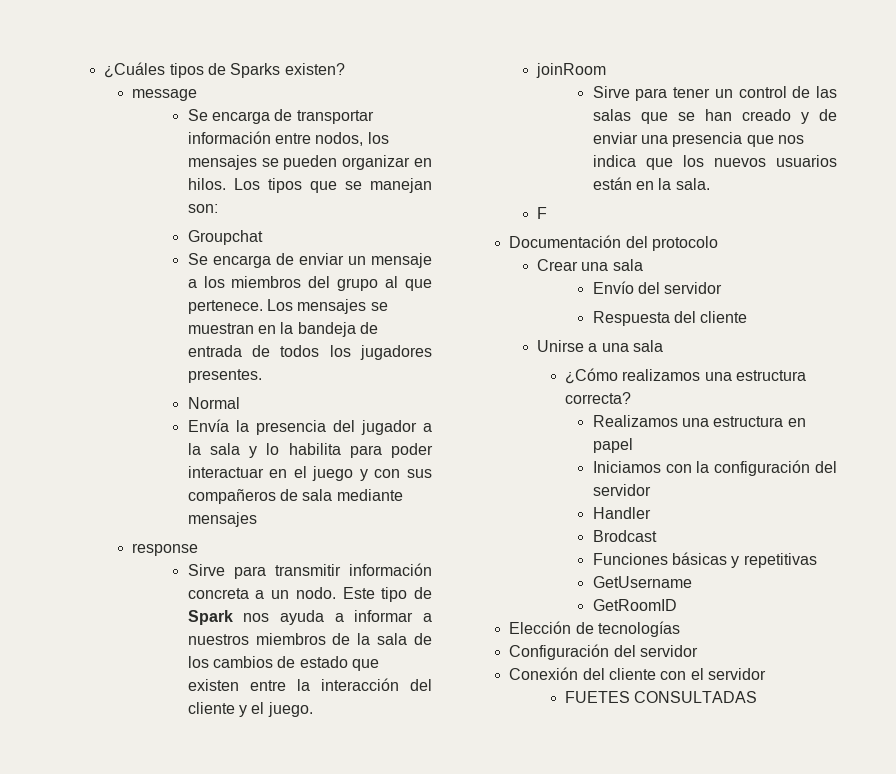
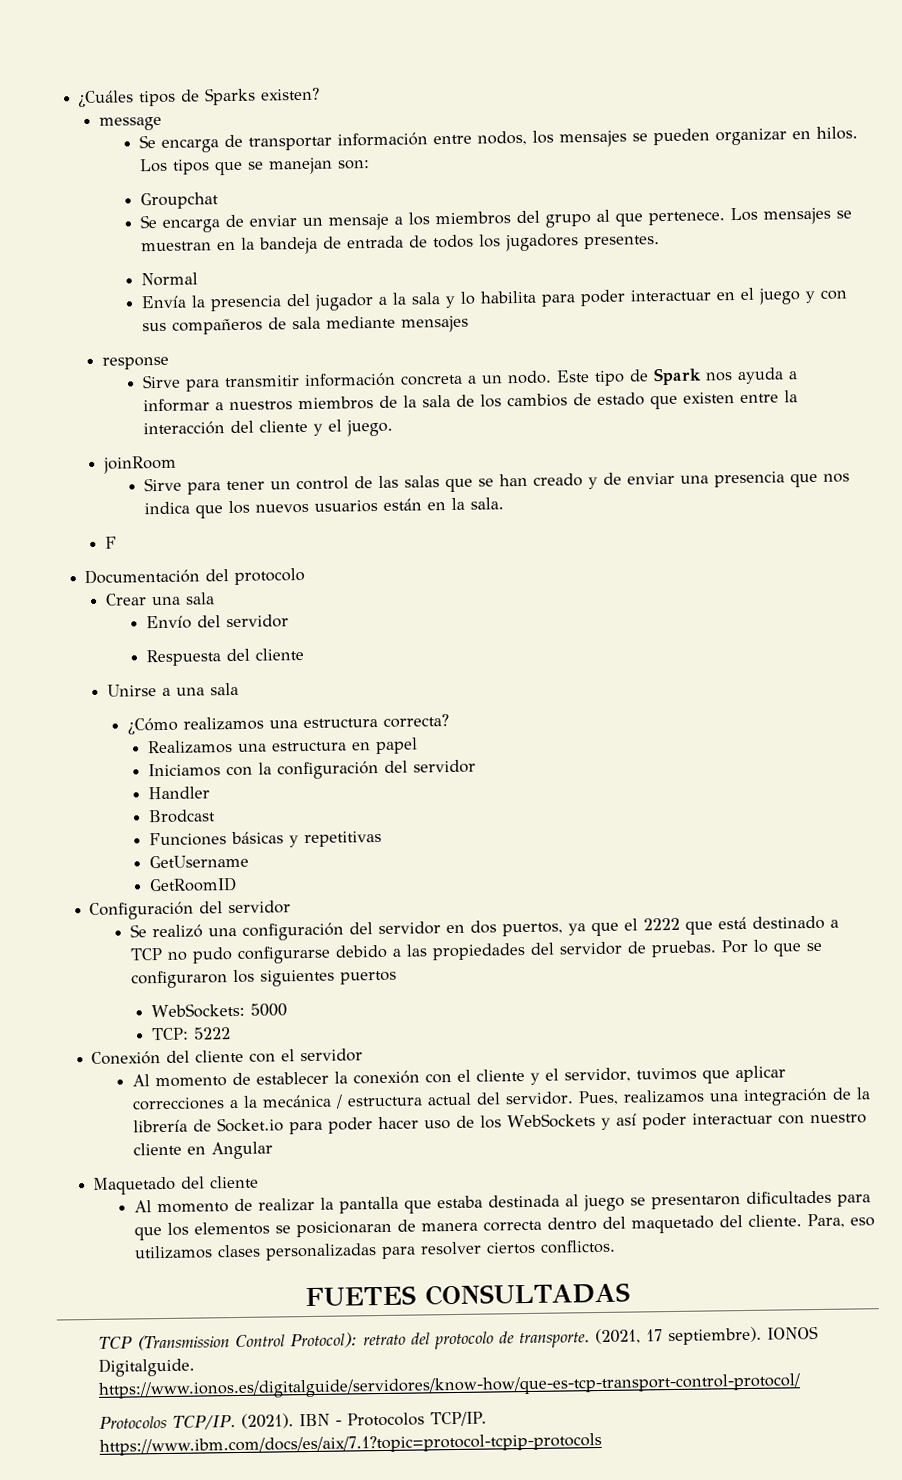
[509,621,681,637] // Elección de tecnologías -> (238, 884) none
(699, 651) none -> [129,915,839,941] [129,939,822,964] [130,969,397,989] [151,1002,288,1019] [151,1027,232,1041] // Se realizó una configuración del servidor en dos puertos, ya que el 2222 que está destinado a TCP no pudo configurarse debido a las propiedades del servidor de pruebas. Por lo que se configuraron los siguientes puertos // WebSockets: 5000 // TCP: 5222
[564,691,758,703] FUETES CONSULTADAS -> [131,1065,786,1088] [131,1087,870,1111] [132,1112,867,1135] [132,1141,273,1160] [93,1175,260,1195] [133,1190,871,1214] [133,1213,875,1241] [133,1239,616,1261] [304,1282,631,1307] [97,1325,820,1351] [97,1357,195,1377] [97,1373,801,1400] [98,1411,488,1430] [98,1432,603,1456] Al momento de establecer la conexión con el cliente y el servidor, tuvimos que aplicar correcciones a la mecánica / estructura actual del servidor. Pues, realizamos una integración de la librería de Socket.io para poder hacer uso de los WebSockets y así poder interactuar con nuestro cliente en Angular // Maquetado del cliente // Al momento de realizar la pantalla que estaba destinada al juego se presentaron dificultades para que los elementos se posicionaran de manera correcta dentro del maquetado del cliente. Para, eso utilizamos clases personalizadas para resolver ciertos conflictos. // FUETES CONSULTADAS // TCP (Transmission Control Protocol): retrato del protocolo de transporte. (2021, 17 septiembre). IONOS Digitalguide. https://www.ionos.es/digitalguide/servidores/know-how/que-es-tcp-transport-control-protocol/ // Protocolos TCP/IP. (2021). IBN - Protocolos TCP/IP. https://www.ibm.com/docs/es/aix/7.1?topic=protocol-tcpip-protocols

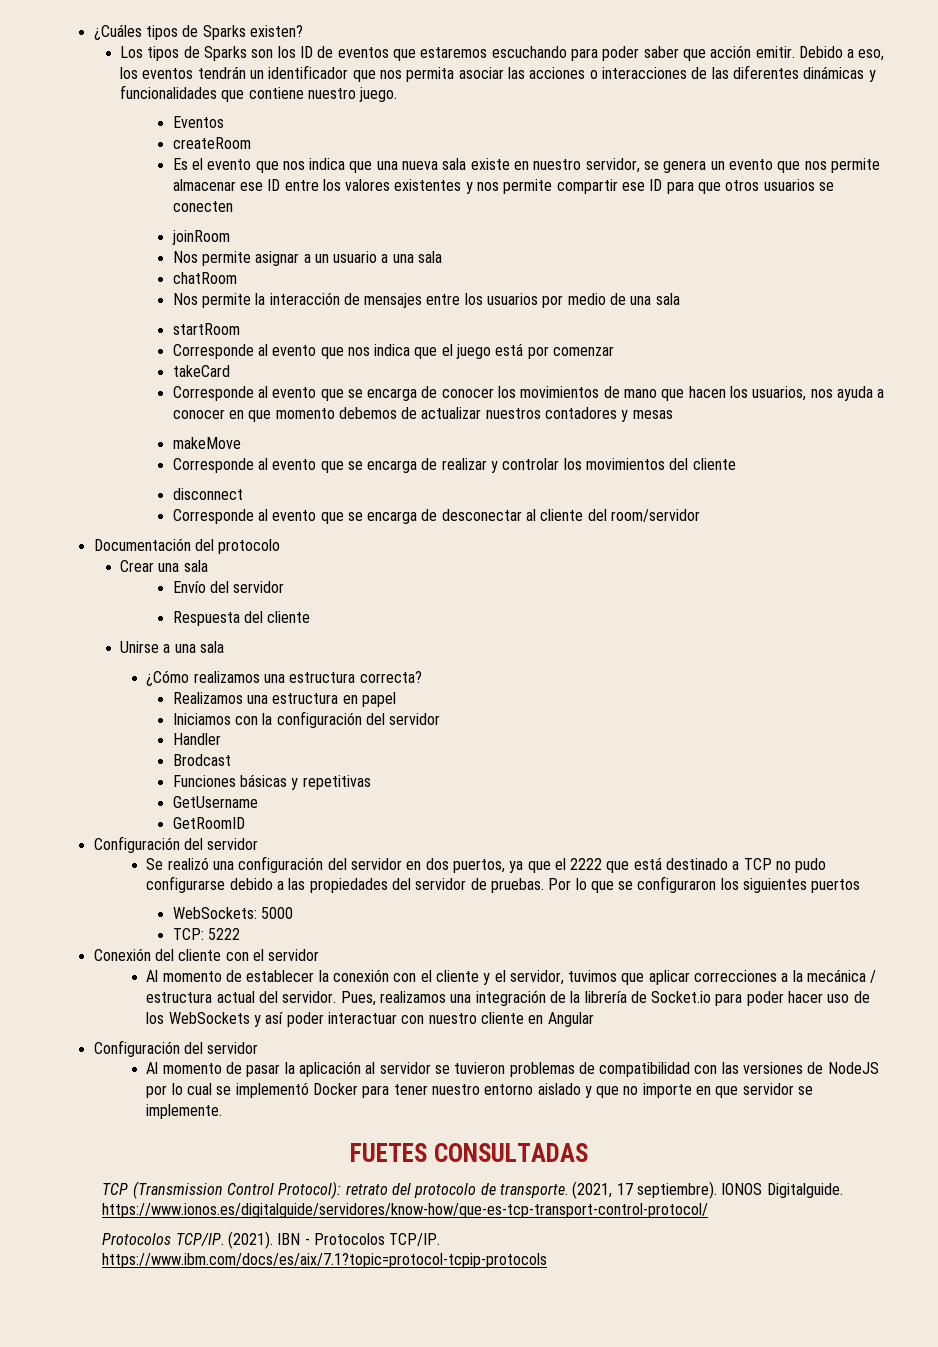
[98,116,162,131] [139,126,859,153] [139,157,371,176] [140,192,220,210] [140,207,853,233] [141,233,661,255] [141,272,199,287] [141,287,848,312] [142,315,470,335] [101,356,169,370] [142,367,799,392] [143,390,799,413] [143,419,394,437] [102,455,177,474] [144,471,851,495] [144,497,505,519] [104,536,117,549] message // Se encarga de transportar información entre nodos, los mensajes se pueden organizar en hilos. Los tipos que se manejan son: // Groupchat // Se encarga de enviar un mensaje a los miembros del grupo al que pertenece. Los mensajes se muestran en la bandeja de entrada de todos los jugadores presentes. // Normal // Envía la presencia del jugador a la sala y lo habilita para poder interactuar en el juego y con sus compañeros de sala mediante mensajes // response // Sirve para transmitir información concreta a un nodo. Este tipo de Spark nos ayuda a informar a nuestros miembros de la sala de los cambios de estado que existen entre la interacción del cliente y el juego. // joinRoom // Sirve para tener un control de las salas que se han creado y de enviar una presencia que nos indica que los nuevos usuarios están en la sala. // F -> [120,45,885,61] [120,65,876,82] [120,85,398,102] [172,116,224,128] [172,137,251,149] [172,158,880,173] [172,179,835,194] [172,201,233,212] [171,230,230,245] [172,251,443,266] [172,272,237,284] [172,292,680,308] [172,323,240,335] [172,343,615,359] [172,365,230,377] [172,386,885,401] [172,407,673,422] [172,437,241,449] [172,458,736,473] [172,488,243,500] [172,509,701,524] Los tipos de Sparks son los ID de eventos que estaremos escuchando para poder saber que acción emitir. Debido a eso, los eventos tendrán un identificador que nos permita asociar las acciones o interacciones de las diferentes dinámicas y funcionalidades que contiene nuestro juego. // Eventos // createRoom // Es el evento que nos indica que una nueva sala existe en nuestro servidor, se genera un evento que nos permite almacenar ese ID entre los valores existentes y nos permite compartir ese ID para que otros usuarios se conecten // joinRoom // Nos permite asignar a un usuario a una sala // chatRoom // Nos permite la interacción de mensajes entre los usuarios por medio de una sala // startRoom // Corresponde al evento que nos indica que el juego está por comenzar // takeCard // Corresponde al evento que se encarga de conocer los movimientos de mano que hacen los usuarios, nos ayuda a conocer en que momento debemos de actualizar nuestros contadores y mesas // makeMove // Corresponde al evento que se encarga de realizar y controlar los movimientos del cliente // disconnect // Corresponde al evento que se encarga de desconectar al cliente del room/servidor
[93,1175,260,1195] [133,1190,871,1214] [133,1213,875,1241] [133,1239,616,1261] Maquetado del cliente // Al momento de realizar la pantalla que estaba destinada al juego se presentaron dificultades para que los elementos se posicionaran de manera correcta dentro del maquetado del cliente. Para, eso utilizamos clases personalizadas para resolver ciertos conflictos. -> [93,1040,259,1057] [146,1061,879,1077] [146,1082,814,1098] [146,1104,223,1119] Configuración del servidor // Al momento de pasar la aplicación al servidor se tuvieron problemas de compatibilidad con las versiones de NodeJS por lo cual se implementó Docker para tener nuestro entorno aislado y que no importe en que servidor se implemente.

